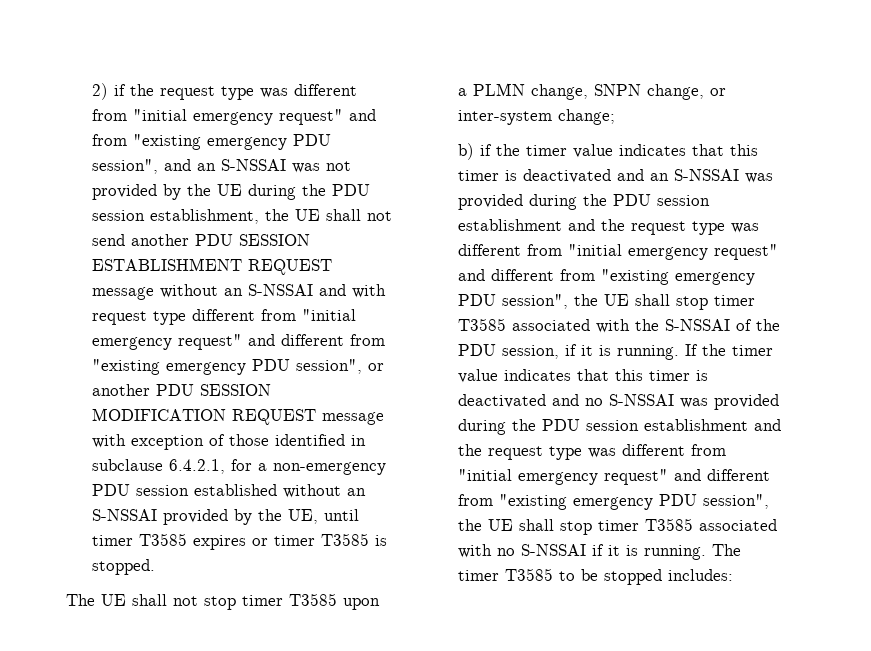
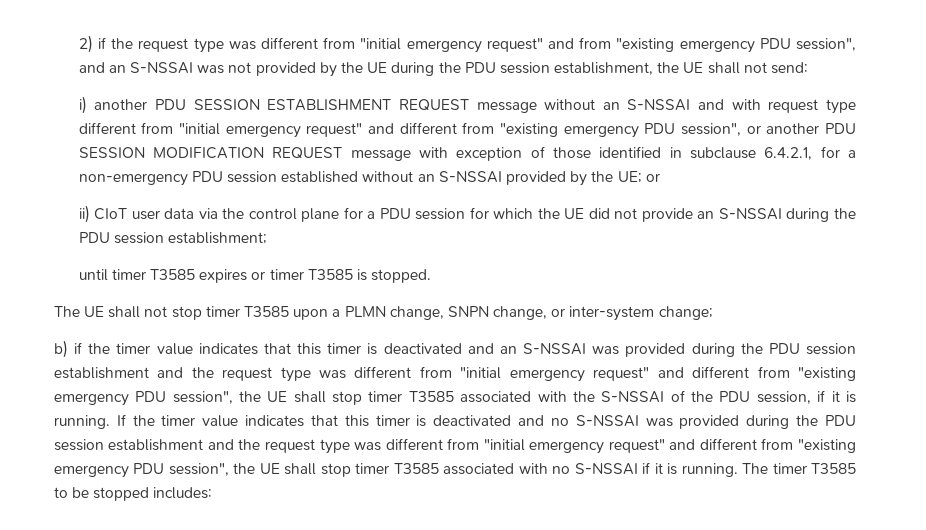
[91,234,125,246] send -> [770,62,808,74] [78,96,87,114] send: // i)
[287,509,318,524] UE, -> [617,171,660,183] [78,205,856,223] [78,232,268,244] UE; or // ii) CIoT user data via the control plane for a PDU session for which the UE did not provide an S-NSSAI during the PDU session establishment; //

